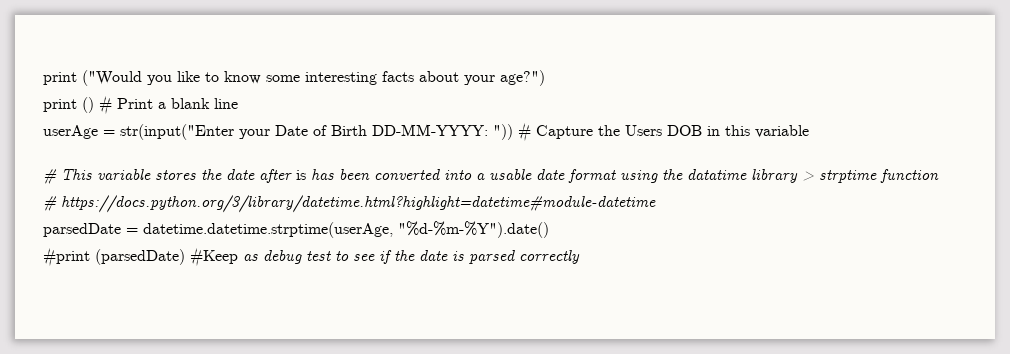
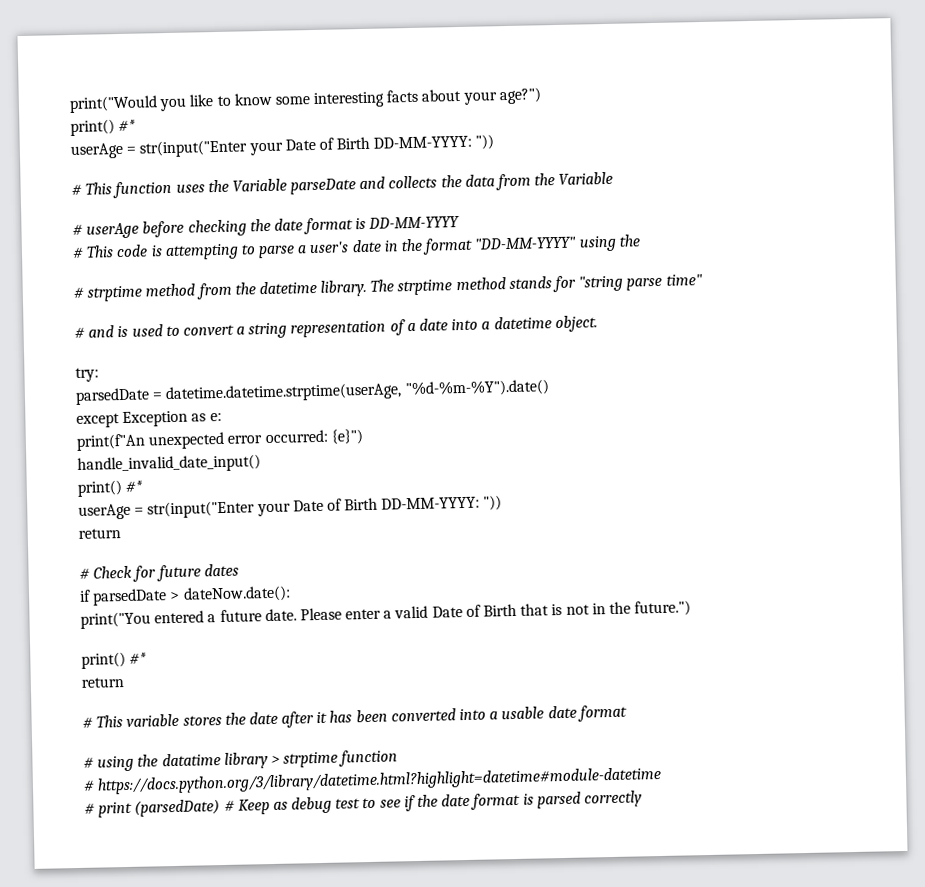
[43,70,142,86] print ("Would -> [69,95,158,114] print("Would
[43,95,238,115] [43,122,809,142] print () # Print a blank line // userAge = str(input("Enter your Date of Birth DD-MM-YYYY: ")) # Capture the Users DOB in this variable -> [70,119,137,137] [70,134,495,160] [71,171,614,199] [72,215,461,239] [72,234,640,261] [73,274,703,302] [74,315,598,339] [75,367,99,382] [75,379,550,405] [76,410,222,428] [76,429,363,451] [77,454,261,474] [77,480,144,497] [78,495,503,520] [78,528,121,539] [79,563,239,582] [79,585,291,606] [80,600,692,629] [81,651,148,669] [81,677,124,688] print() #* // userAge = str(input("Enter your Date of Birth DD-MM-YYYY: ")) // # This function uses the Variable parseDate and collects the data from the Variable // # userAge before checking the date format is DD-MM-YYYY // # This code is attempting to parse a user's date in the format "DD-MM-YYYY" using the // # strptime method from the datetime library. The strptime method stands for "string parse time" // # and is used to convert a string representation of a date into a datetime object. // try: // parsedDate = datetime.datetime.strptime(userAge, "%d-%m-%Y").date() // except Exception as e: // print(f"An unexpected error occurred: {e}") // handle_invalid_date_input() // print() #* // userAge = str(input("Enter your Date of Birth DD-MM-YYYY: ")) // return // # Check for future dates // if parsedDate > dateNow.date(): // print("You entered a future date. Please enter a valid Date of Birth that is not in the future.") // print() #* // return
[296,170,306,180] is -> [316,711,328,724] it
(616, 176) none -> [83,757,94,768] // #
[43,221,549,238] [43,247,238,267] parsedDate = datetime.datetime.strptime(userAge, "%d-%m-%Y").date() // #print (parsedDate) #Keep -> [84,799,270,818] # print (parsedDate) # Keep
(448, 255) none -> [470,792,521,810] format

